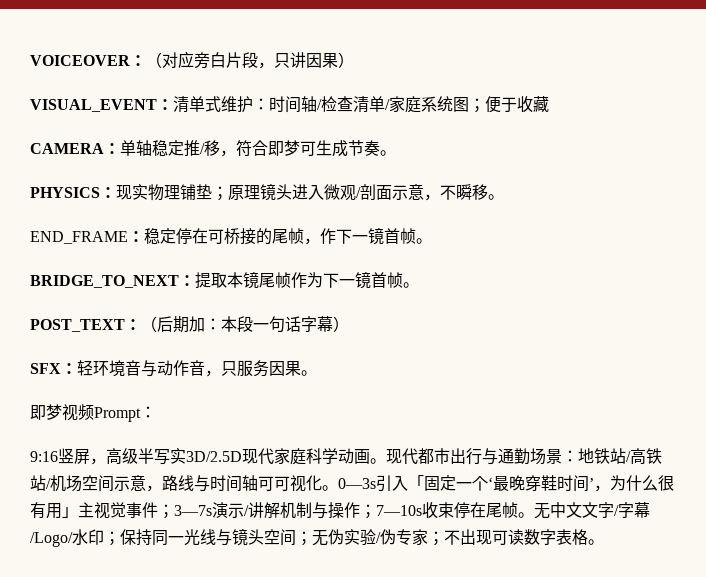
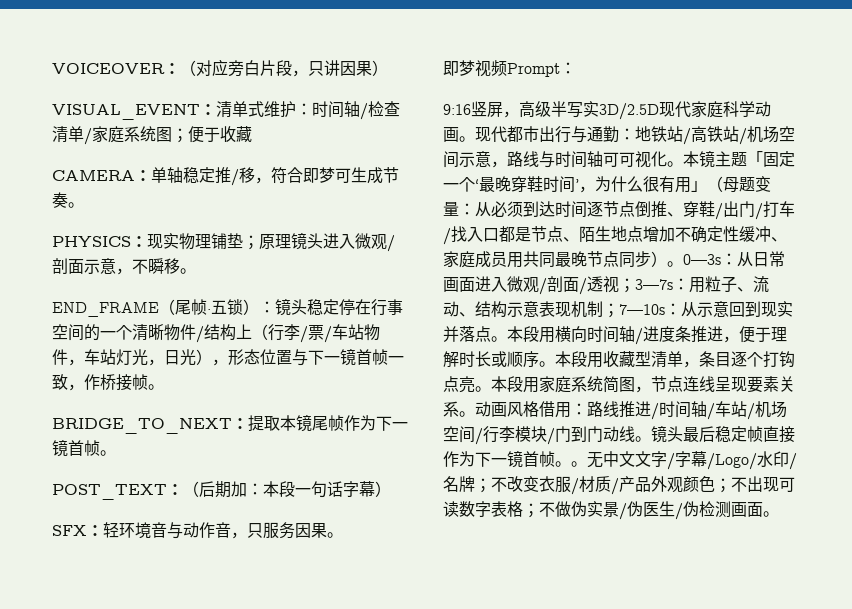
[128,227,400,245] ：稳定停在可桥接的尾帧，作下一镜首 -> [159,298,403,316] [52,324,380,343] [52,348,404,366] [52,374,132,391] （尾帧·五锁）：镜头稳定停在行事空间的一个清晰物件/结构上（行李/票/车站物件，车站灯光，日光），形态位置与下一镜首帧一致，作桥接
[530,448,562,465] 场景 -> (619, 134) none
[338,475,408,492] 0—3s引入 -> [683,150,747,168] 本镜主题
[78,502,518,519] 主视觉事件；3—7s演示/讲解机制与操作；7—10s收束停在尾帧 -> [707,176,771,193] [443,201,795,220] [443,226,787,245] [443,251,785,268] [443,276,769,295] [443,301,793,318] [443,326,787,345] [443,351,795,368] [443,376,795,393] [443,401,787,420] [443,425,795,445] [443,450,571,468] （母题变量：从必须到达时间逐节点倒推、穿鞋/出门/打车/找入口都是节点、陌生地点增加不确定性缓冲、家庭成员用共同最晚节点同步）。0—3s：从日常画面进入微观/剖面/透视；3—7s：用粒子、流动、结构示意表现机制；7—10s：从示意回到现实并落点。本段用横向时间轴/进度条推进，便于理解时长或顺序。本段用收藏型清单，条目逐个打钩点亮。本段用家庭系统简图，节点连线呈现要素关系。动画风格借用：路线推进/时间轴/车站/机场空间/行李模块/门到门动线。镜头最后稳定帧直接作为下一镜首帧。
[104,528,428,546] ；保持同一光线与镜头空间；无伪实验/伪专家 -> [789,453,797,470] [443,476,715,495] /名牌；不改变衣服/材质/产品外观颜色
(588, 537) none -> [523,501,763,520] ；不做伪实景/伪医生/伪检测画面

